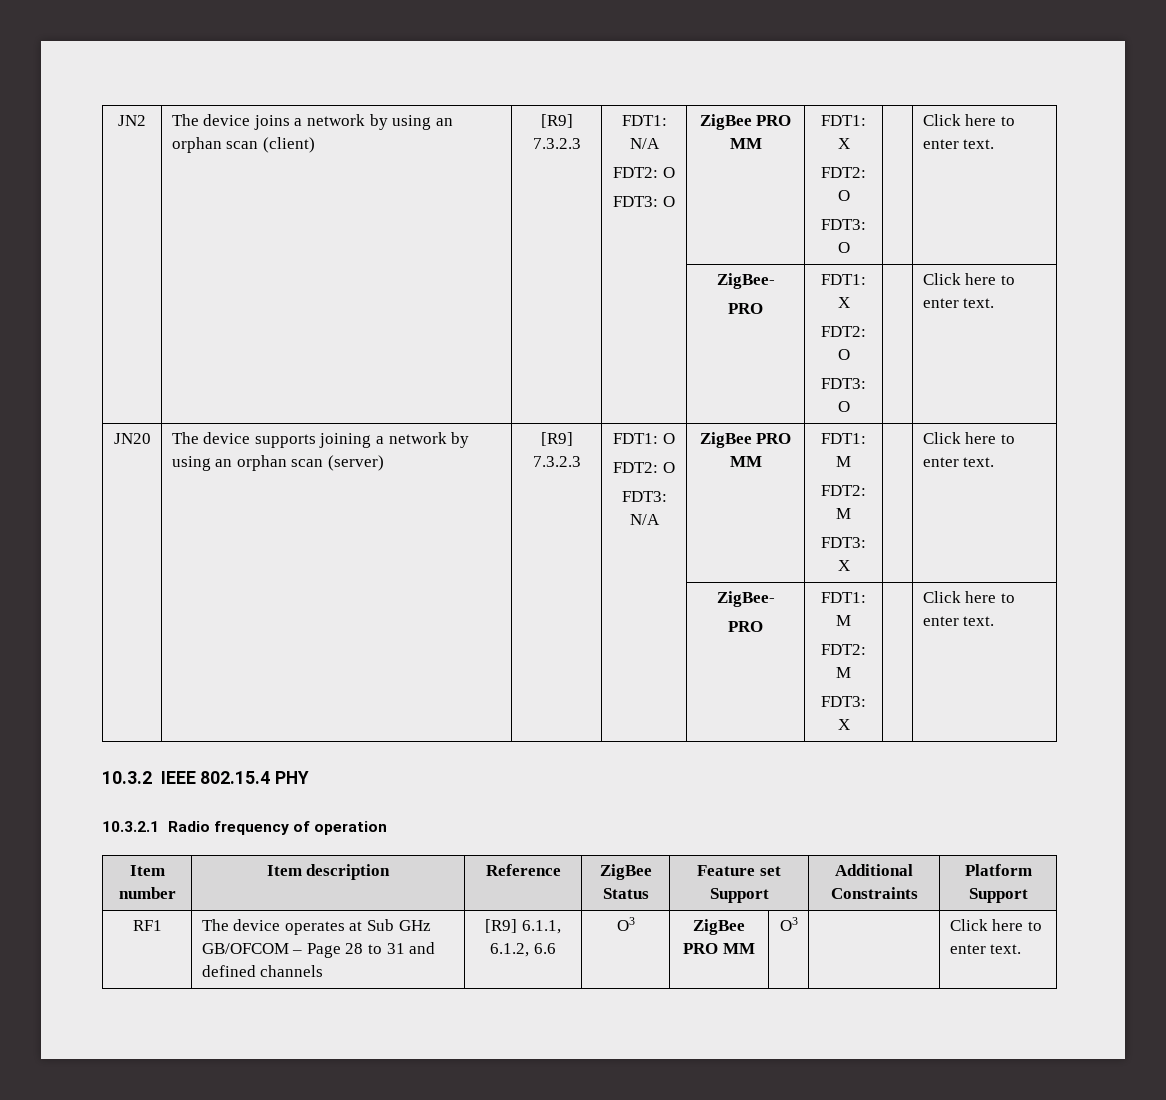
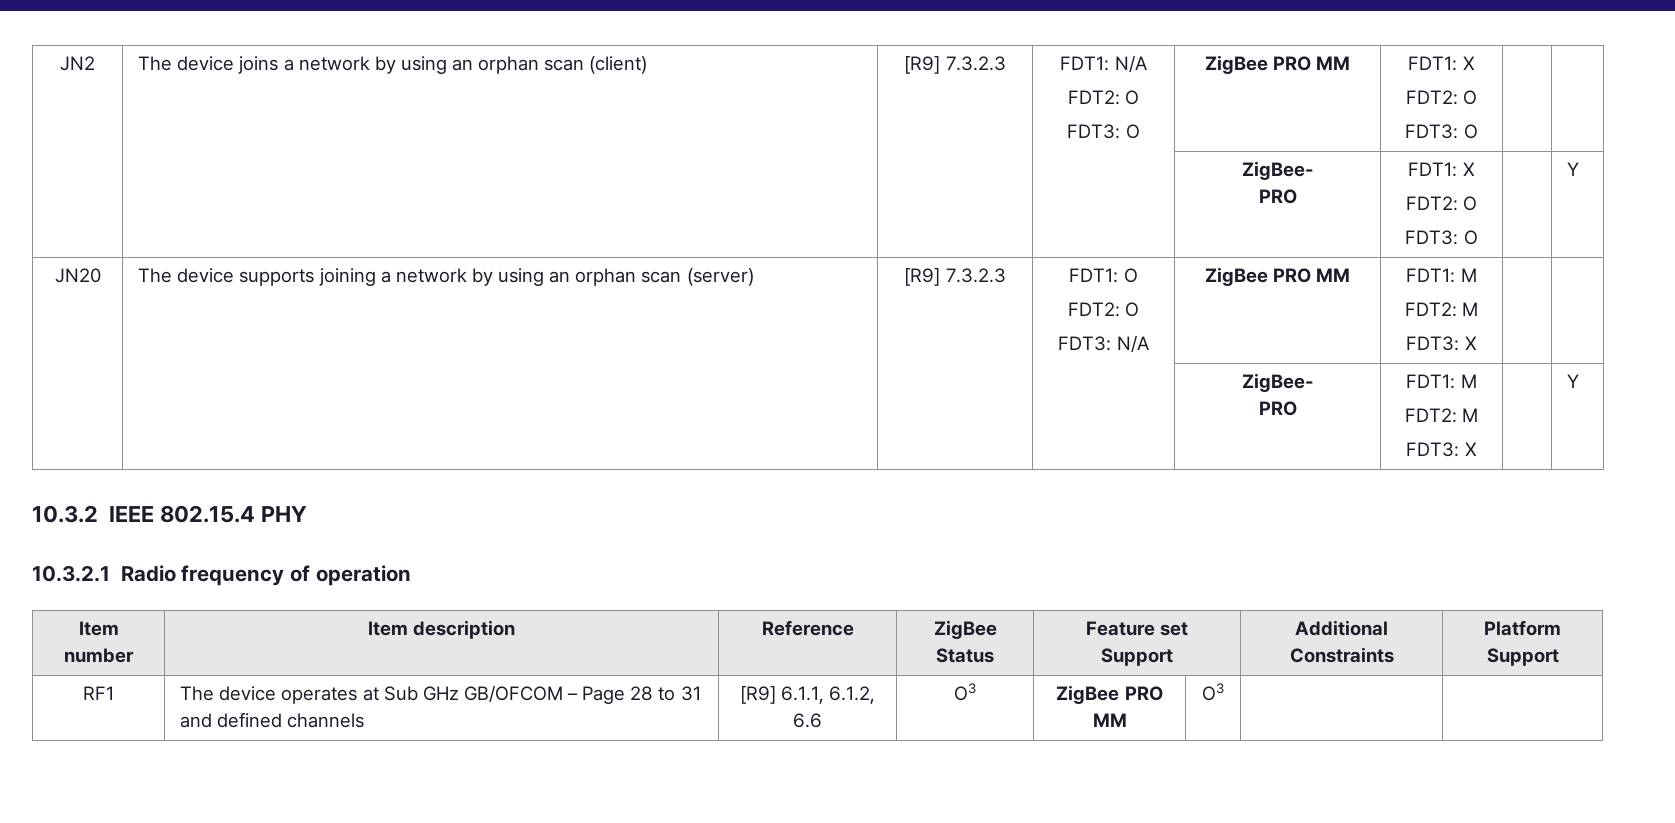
[922,114,1015,126] [922,139,995,149] Click here to enter text. -> (1478, 131) none
[922,273,1015,285] [922,298,995,308] Click here to enter text. -> [1567,162,1580,176] Y
[922,432,1015,444] [922,457,995,467] Click here to enter text. -> (1477, 343) none
[922,591,1015,603] [922,616,995,626] Click here to enter text. -> [1567,374,1580,388] Y
[949,919,1042,931] [949,944,1022,954] Click here to enter text. -> (1224, 692) none

